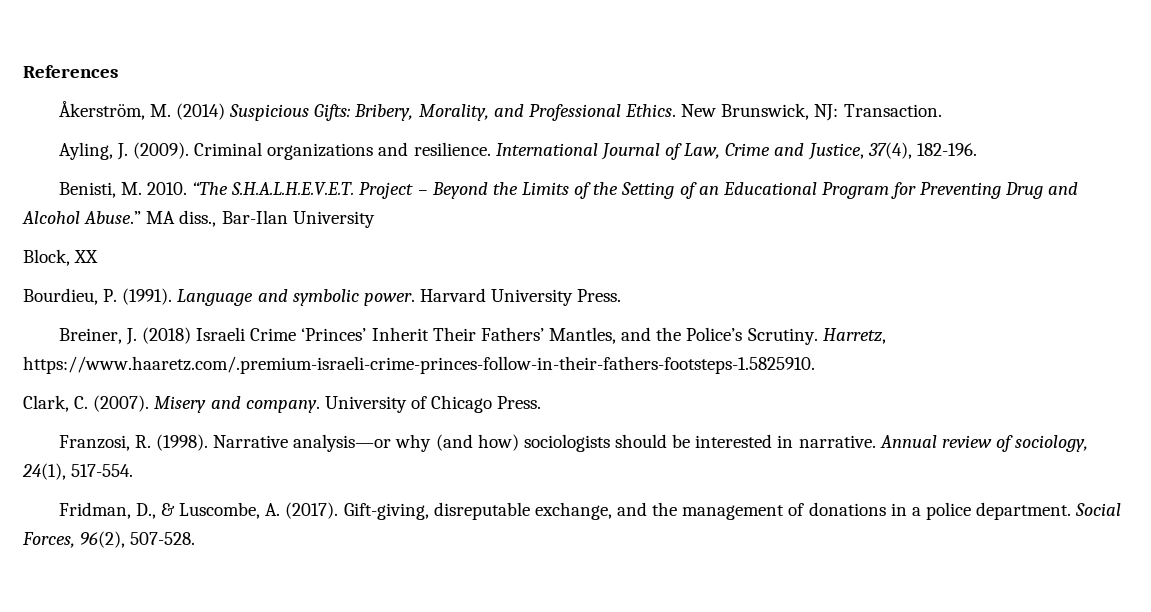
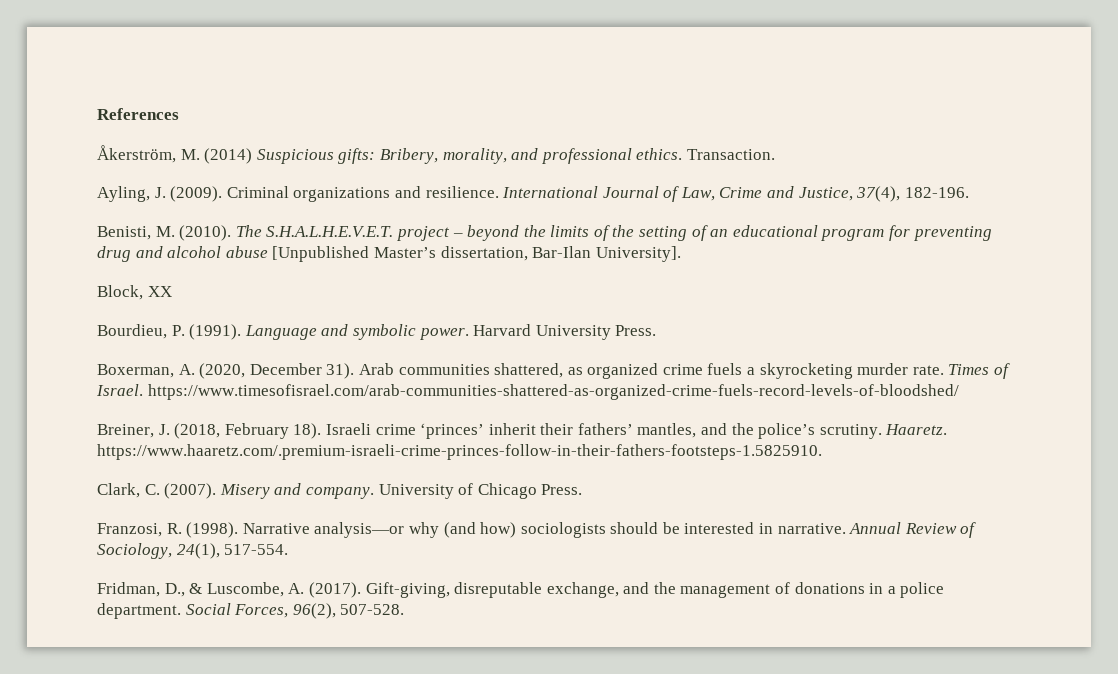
[314,103,839,121] Gifts: Bribery, Morality, and Professional Ethics. New Brunswick, NJ: -> [338,148,683,164] gifts: Bribery, morality, and professional ethics.
[147,182,569,199] 2010. “The S.H.A.L.H.E.V.E.T. Project – Beyond the Limits -> [179,225,590,241] (2010). The S.H.A.L.H.E.V.E.T. project – beyond the limits
[621,182,675,199] Setting -> [639,226,688,241] setting
[722,182,1079,199] [22,210,375,228] Educational Program for Preventing Drug and Alcohol Abuse.” MA diss., Bar-Ilan University -> [732,225,992,241] [97,246,681,262] educational program for preventing drug and alcohol abuse [Unpublished Master’s dissertation, Bar-Ilan University].
[58,327,886,345] Breiner, J. (2018) Israeli Crime ‘Princes’ Inherit Their Fathers’ Mantles, and the Police’s Scrutiny. Harretz, -> [97,363,1011,379] [96,384,959,400] [97,423,948,439] Boxerman, A. (2020, December 31). Arab communities shattered, as organized crime fuels a skyrocketing murder rate. Times of Israel. https://www.timesofisrael.com/arab-communities-shattered-as-organized-crime-fuels-record-levels-of-bloodshed/ // Breiner, J. (2018, February 18). Israeli crime ‘princes’ inherit their fathers’ mantles, and the police’s scrutiny. Haaretz.
[941,435,1089,452] review of sociology, -> [904,522,977,538] [97,543,172,559] Review of Sociology,

